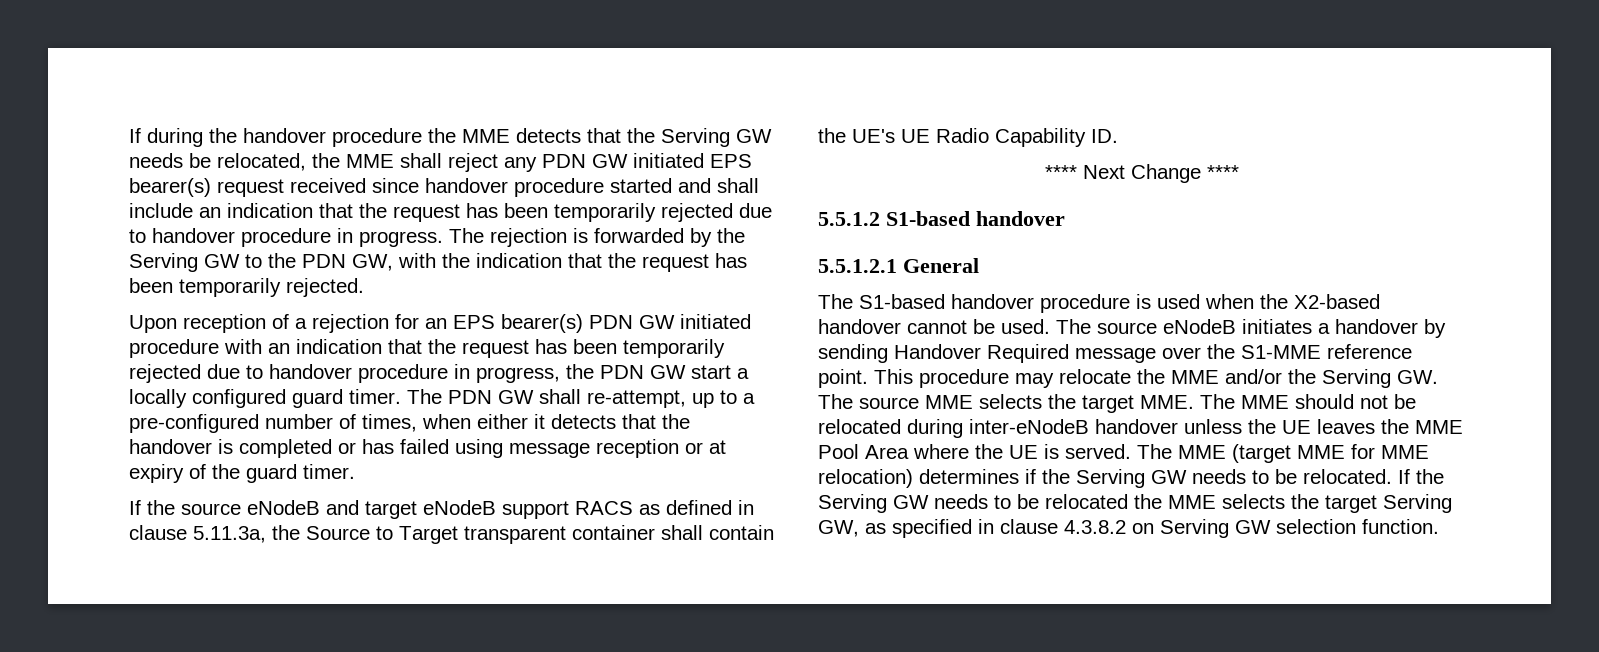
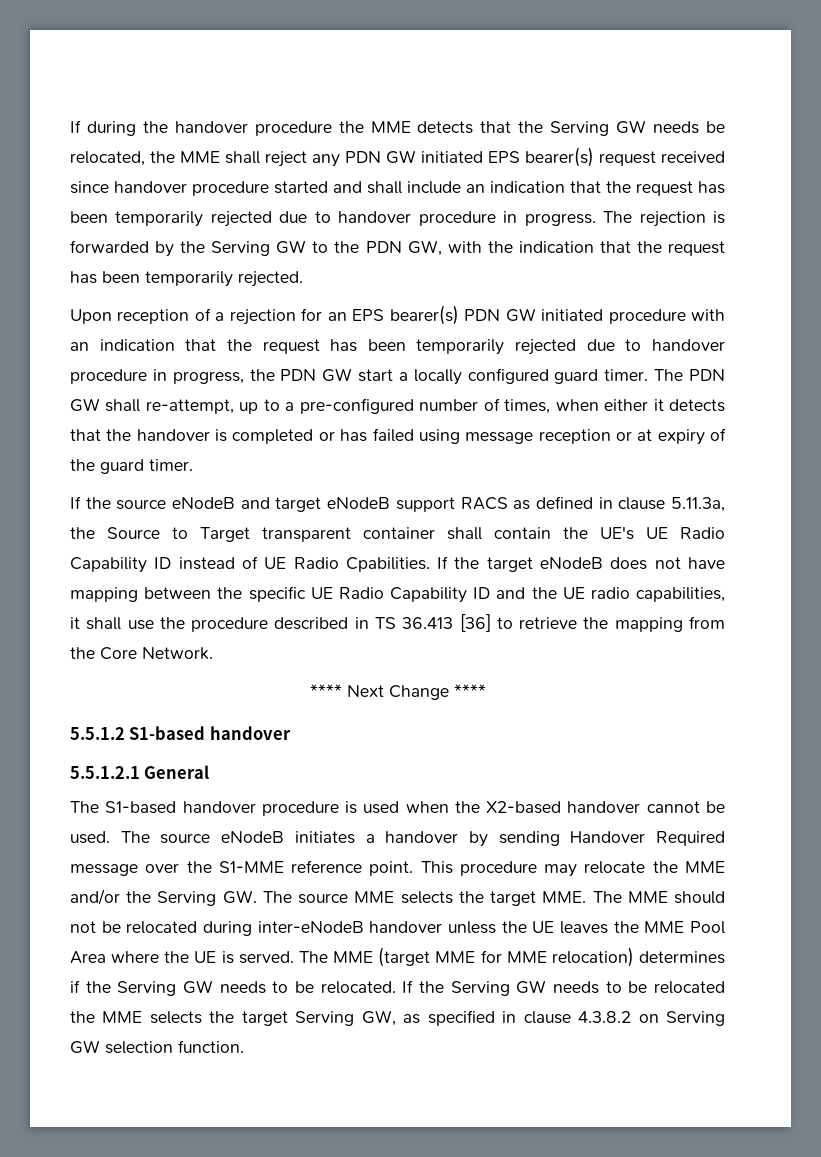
[1091,129,1118,143] ID. -> [154,556,725,572] [70,586,725,603] [70,614,726,632] [70,647,213,660] ID instead of UE Radio Cpabilities. If the target eNodeB does not have mapping between the specific UE Radio Capability ID and the UE radio capabilities, it shall use the procedure described in TS 36.413 [36] to retrieve the mapping from the Core Network.

